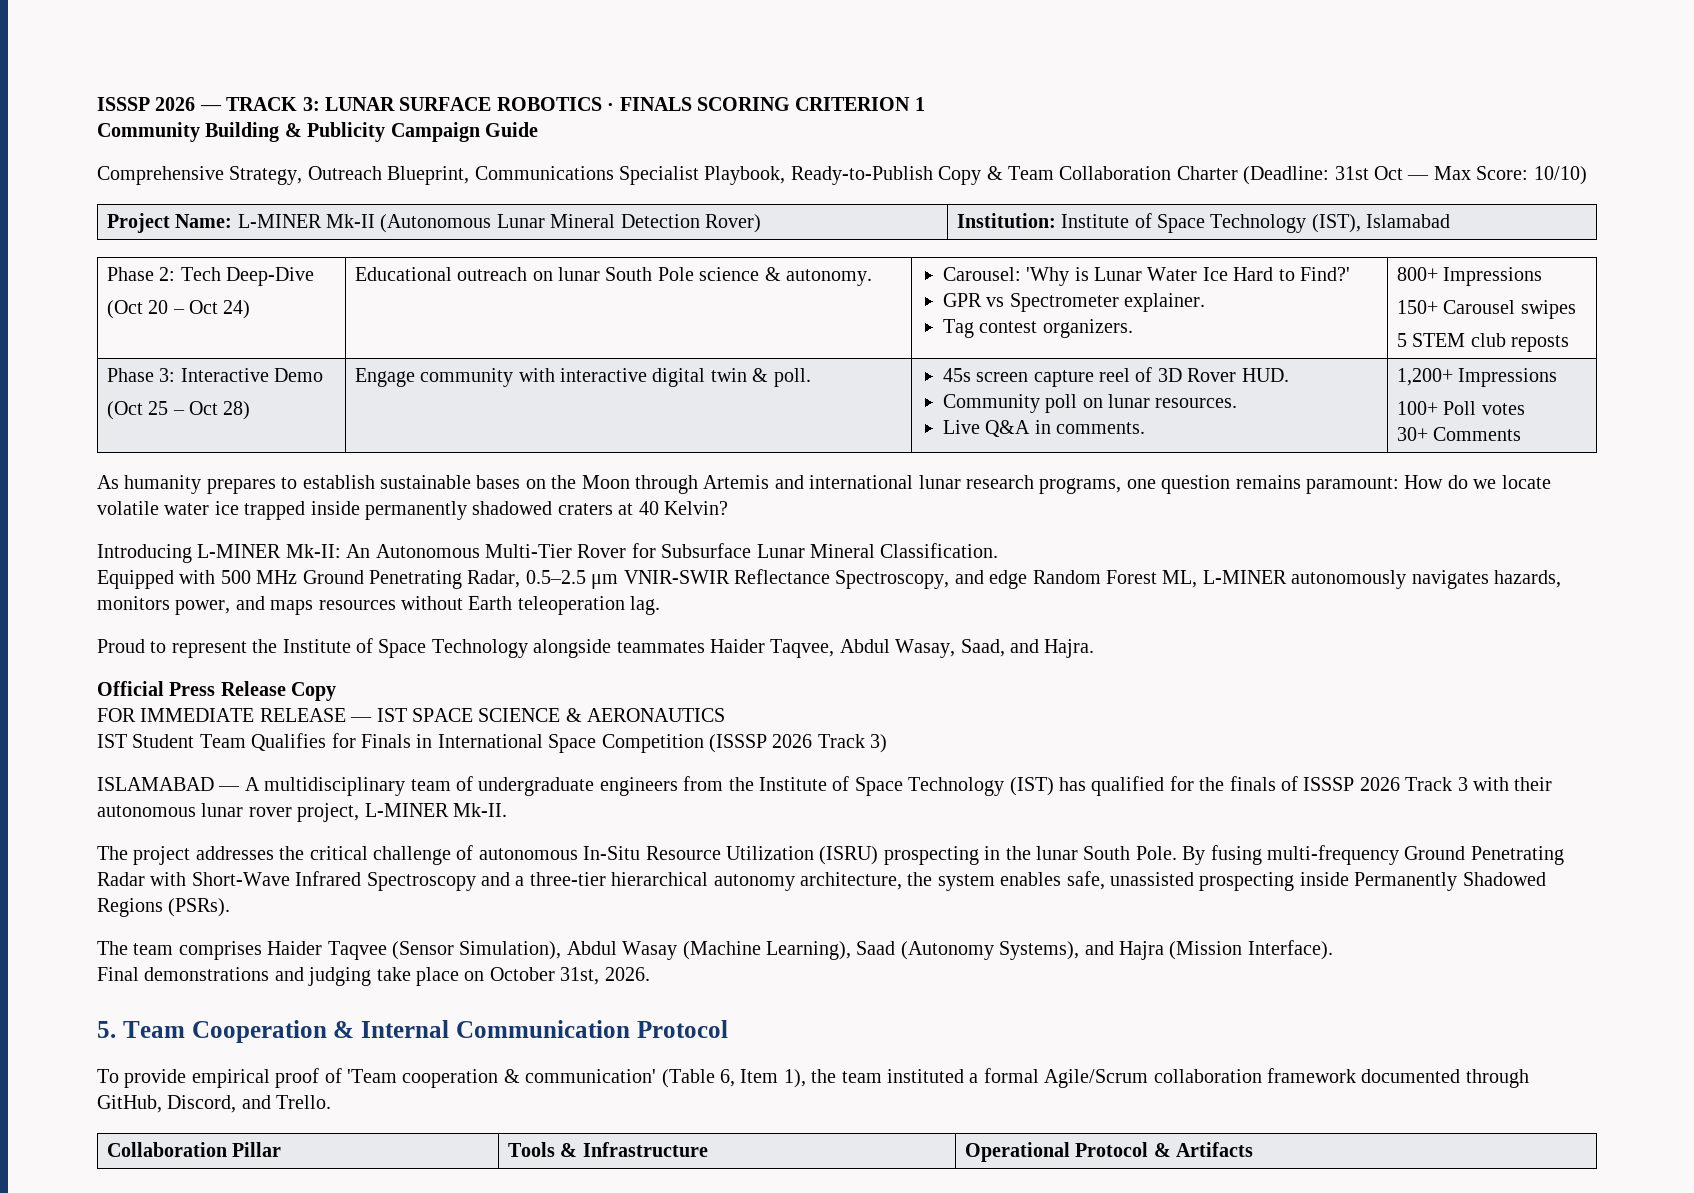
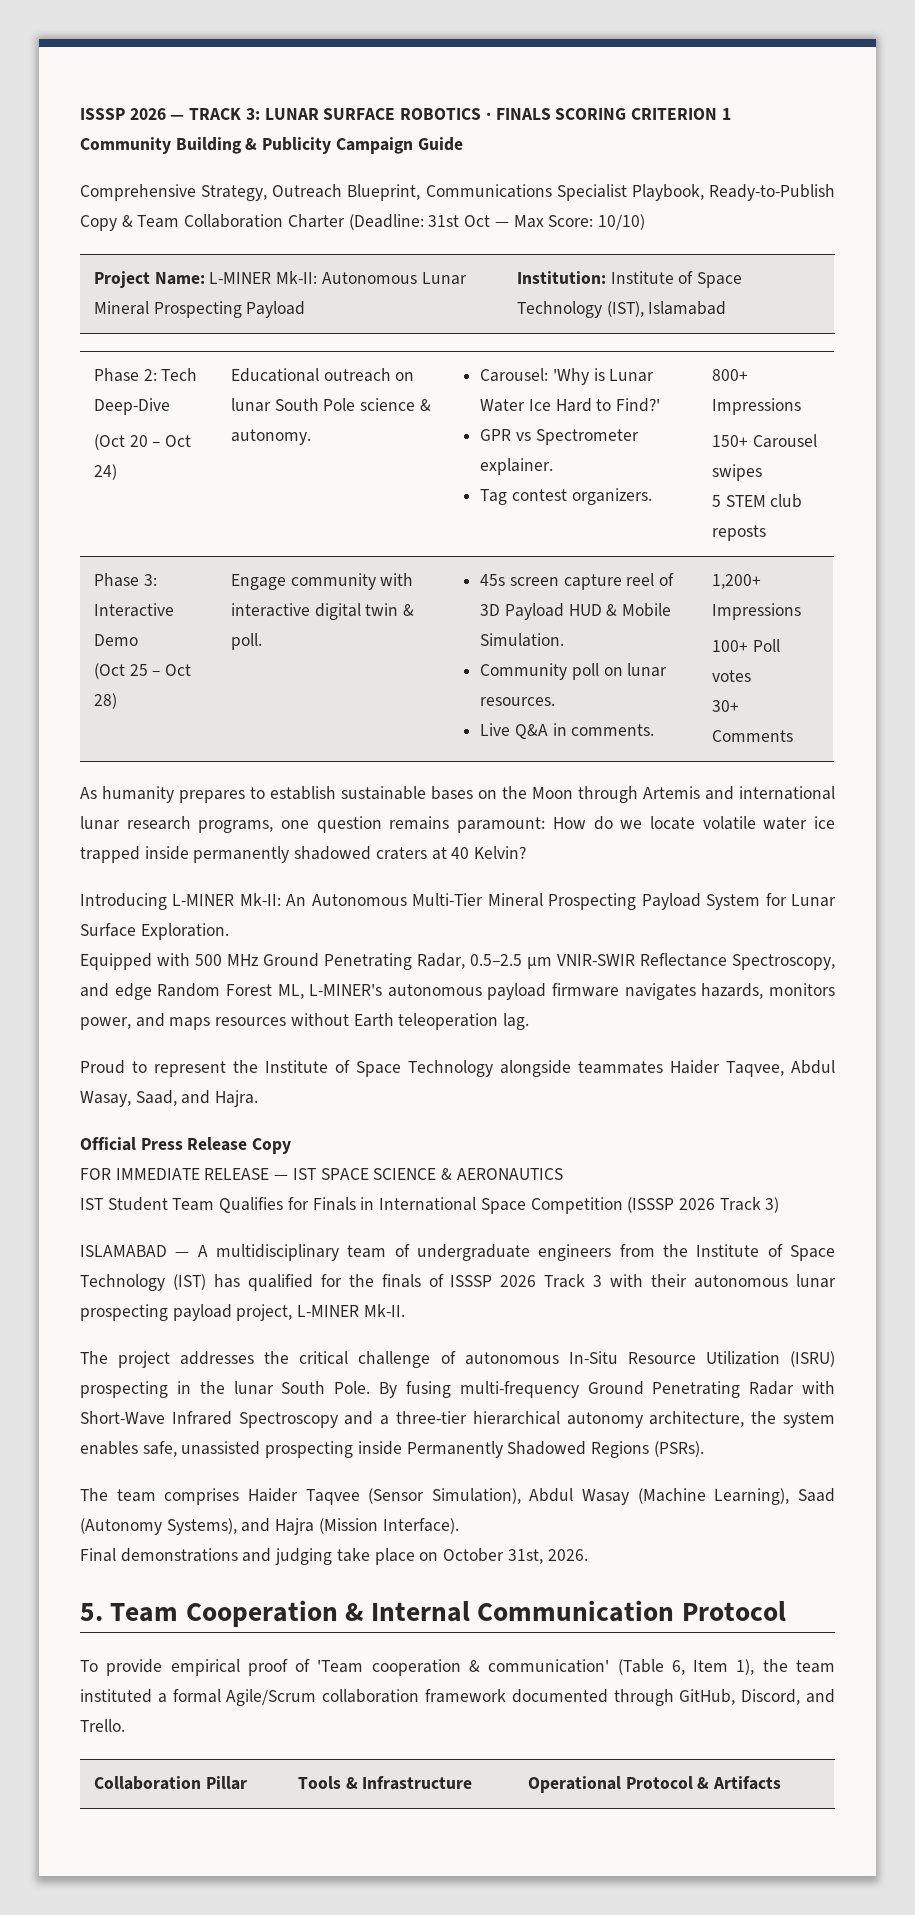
[325,214,761,233] Mk-II (Autonomous Lunar Mineral Detection Rover) -> [276,271,467,285] [93,301,306,318] Mk-II: Autonomous Lunar Mineral Prospecting Payload
[1187,368,1289,382] Rover HUD. -> [504,603,672,620] [480,633,565,647] Payload HUD & Mobile Simulation.
[577,543,999,558] Rover for Subsurface Lunar Mineral Classification. -> [487,893,836,910] [80,923,229,940] Mineral Prospecting Payload System for Lunar Surface Exploration.
[1202,570,1407,589] L-MINER autonomously -> [309,983,620,1000] L-MINER's autonomous payload firmware
[248,807,292,817] rover -> [80,1304,232,1321] prospecting payload

